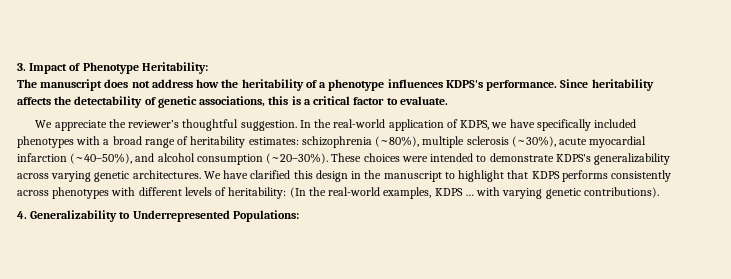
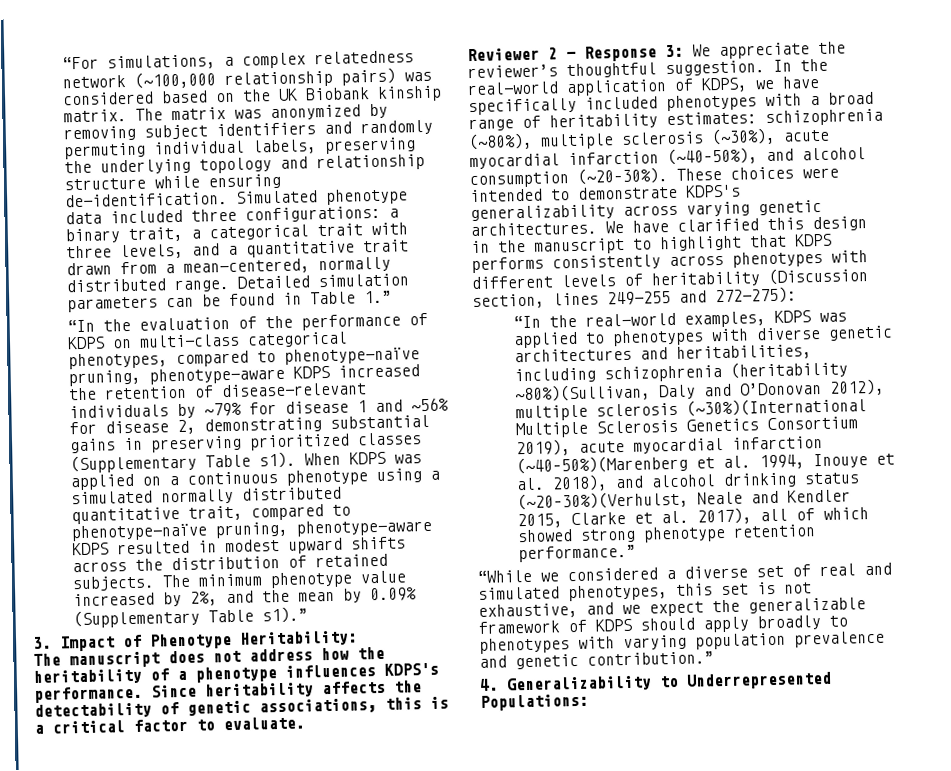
(17, 67) none -> [62,50,415,71] [62,67,433,89] [62,85,443,106] [63,103,389,123] [63,119,434,142] [64,137,417,160] [64,153,426,175] [64,173,282,191] [65,188,409,208] [65,205,400,225] [65,222,409,244] [66,239,410,260] [66,256,392,276] [66,273,410,293] [67,290,393,313] [67,312,429,333] [67,331,349,350] [68,347,421,370] [68,364,421,387] [68,382,368,401] [69,397,450,419] [69,414,431,435] [70,432,423,454] [70,451,423,474] [70,468,441,491] [71,486,343,505] [71,504,352,525] [71,518,433,542] [72,536,407,556] [72,553,389,573] [72,570,407,592] [73,587,418,607] [73,606,309,629] “For simulations, a complex relatedness network (~100,000 relationship pairs) was considered based on the UK Biobank kinship matrix. The matrix was anonymized by removing subject identifiers and randomly permuting individual labels, preserving the underlying topology and relationship structure while ensuring de-identification. Simulated phenotype data included three configurations: a binary trait, a categorical trait with three levels, and a quantitative trait drawn from a mean-centered, normally distributed range. Detailed simulation parameters can be found in Table 1.” // “In the evaluation of the performance of KDPS on multi-class categorical phenotypes, compared to phenotype-naïve pruning, phenotype-aware KDPS increased the retention of disease-relevant individuals by ~79% for disease 1 and ~56% for disease 2, demonstrating substantial gains in preserving prioritized classes (Supplementary Table s1). When KDPS was applied on a continuous phenotype using a simulated normally distributed quantitative trait, compared to phenotype-naïve pruning, phenotype-aware KDPS resulted in modest upward shifts across the distribution of retained subjects. The minimum phenotype value increased by 2%, and the mean by 0.09% (Supplementary Table s1).” //
(448, 100) none -> [467,44,684,62] Reviewer 2 – Response 3:
[228,187,659,199] heritability: (In the real-world examples, KDPS … with varying genetic contributions). -> [651,267,869,288] [472,286,797,310] [513,310,848,329] [513,325,894,349] [514,344,813,363] [514,360,849,384] [515,378,886,403] [515,397,868,422] [515,416,859,439] [516,435,824,457] [516,453,896,475] [516,472,861,492] [517,489,852,511] [517,507,870,529] [517,524,817,543] [518,544,637,563] [477,562,892,583] [478,581,812,602] [478,597,866,619] [478,615,848,634] [479,630,885,654] [479,651,714,670] heritability (Discussion section, lines 249-255 and 272-275): // “In the real-world examples, KDPS was applied to phenotypes with diverse genetic architectures and heritabilities, including schizophrenia (heritability ~80%)(Sullivan, Daly and O’Donovan 2012), multiple sclerosis (~30%)(International Multiple Sclerosis Genetics Consortium 2019), acute myocardial infarction (~40–50%)(Marenberg et al. 1994, Inouye et al. 2018), and alcohol drinking status (~20–30%)(Verhulst, Neale and Kendler 2015, Clarke et al. 2017), all of which showed strong phenotype retention performance.” // “While we considered a diverse set of real and simulated phenotypes, this set is not exhaustive, and we expect the generalizable framework of KDPS should apply broadly to phenotypes with varying population prevalence and genetic contribution.”

